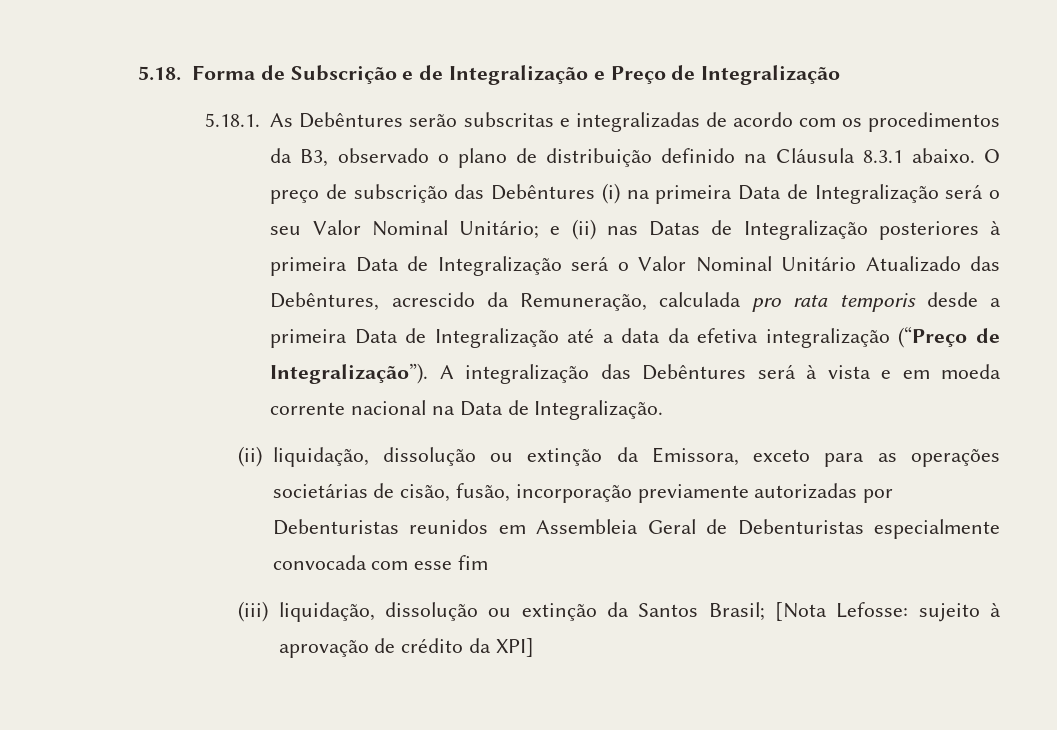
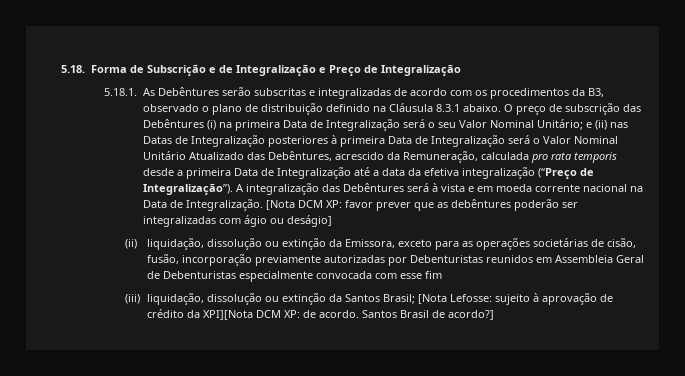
(664, 410) none -> [265,199,578,211] [142,215,332,227] [Nota DCM XP: favor prever que as debêntures poderão ser integralizadas com ágio ou deságio]
[495,638,534,657] XPI] -> [202,310,494,320] XPI][Nota DCM XP: de acordo. Santos Brasil de acordo?]

